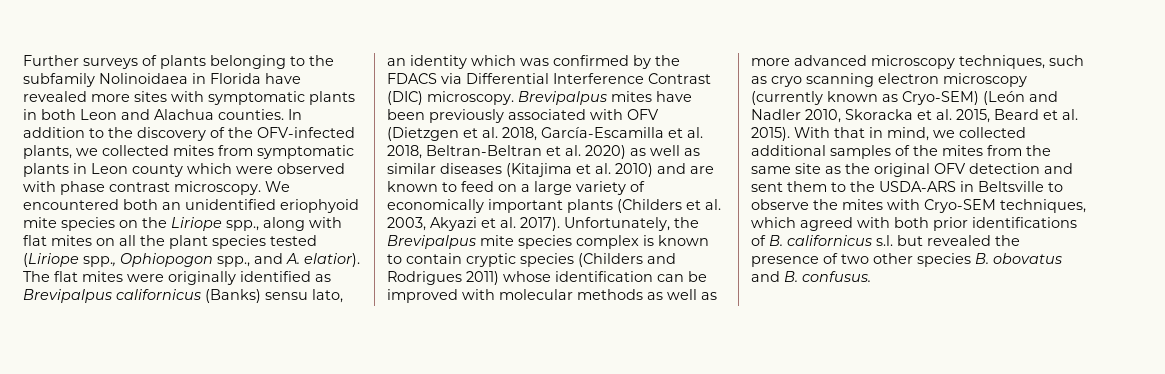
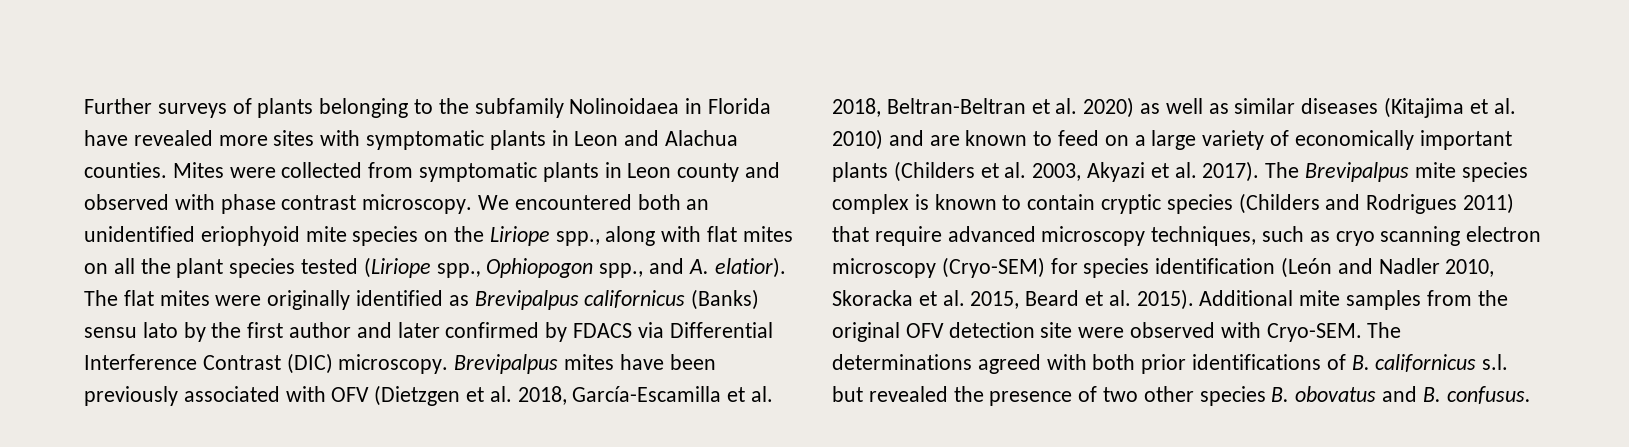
[41,109,76,120] both -> (569, 138) none
[288,109,302,120] [23,127,355,141] [23,145,214,159] In addition to the discovery of the OFV-infected plants, we collected mites -> [172,162,363,178] Mites were collected
[187,163,273,174] which were -> [745,162,781,178] and
[312,289,343,303] [387,55,549,69] lato, an identity which was -> [142,322,440,342] lato by the first author and later
[655,55,680,66] the -> (568, 332) none
[564,217,699,231] Unfortunately, the -> [1265,162,1300,178] The
[503,271,707,282] [387,289,717,303] [751,58,790,66] whose identification can be improved with molecular methods as well as more -> [832,226,942,246] that require
[751,91,979,105] (currently known as Cryo-SEM) -> [941,257,1276,278] (Cryo-SEM) for species identification
[794,127,1026,141] [751,145,1051,159] [751,163,1073,177] [751,181,1063,192] [751,199,1086,213] [751,217,796,228] With that in mind, we collected additional samples of the mites from the same site as the original OFV detection and sent them to the USDA-ARS in Beltsville to observe the mites with Cryo-SEM techniques, which -> [1199,290,1508,310] [832,322,1402,342] [832,354,972,370] Additional mite samples from the original OFV detection site were observed with Cryo-SEM. The determinations

